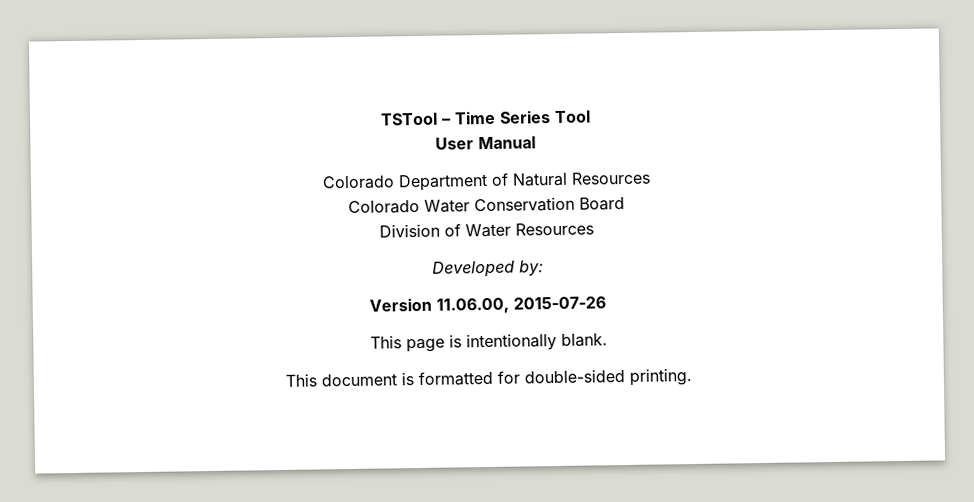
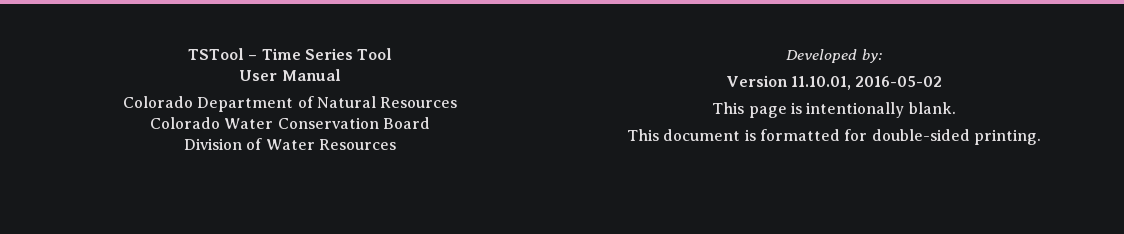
[436,296,606,314] 11.06.00, 2015-07-26 -> [791,76,943,90] 11.10.01, 2016-05-02

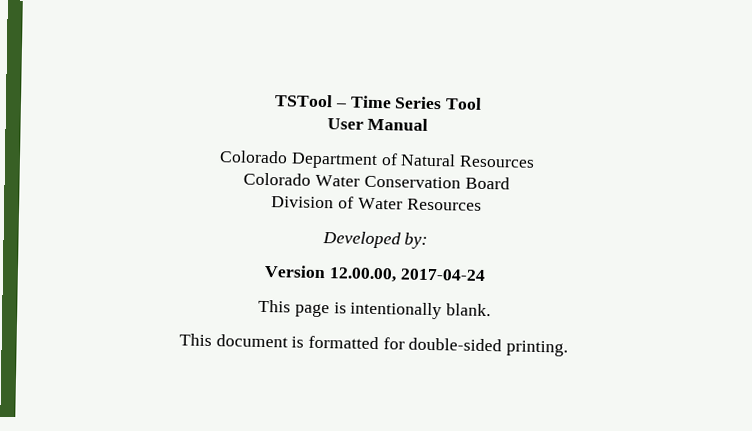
[791,76,943,90] 11.10.01, 2016-05-02 -> [329,267,486,283] 12.00.00, 2017-04-24

